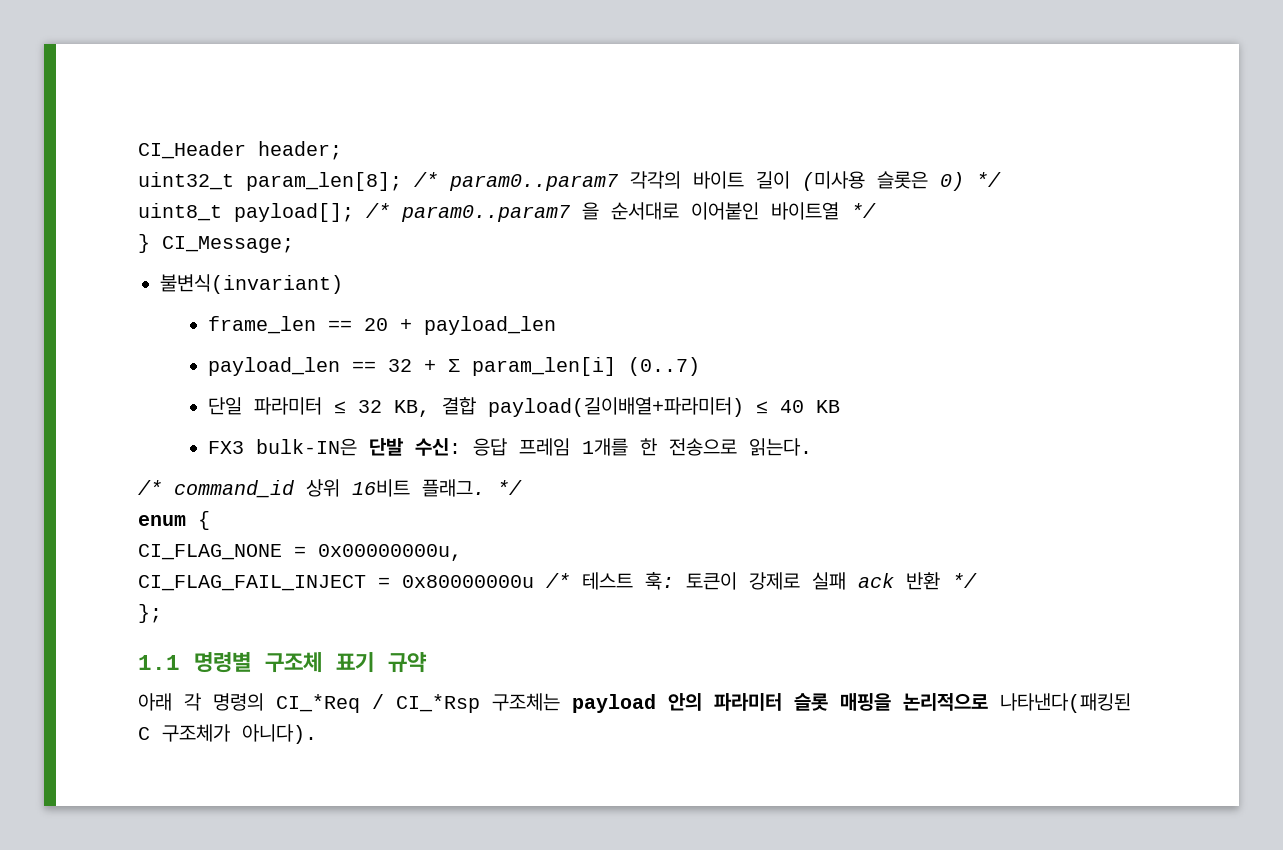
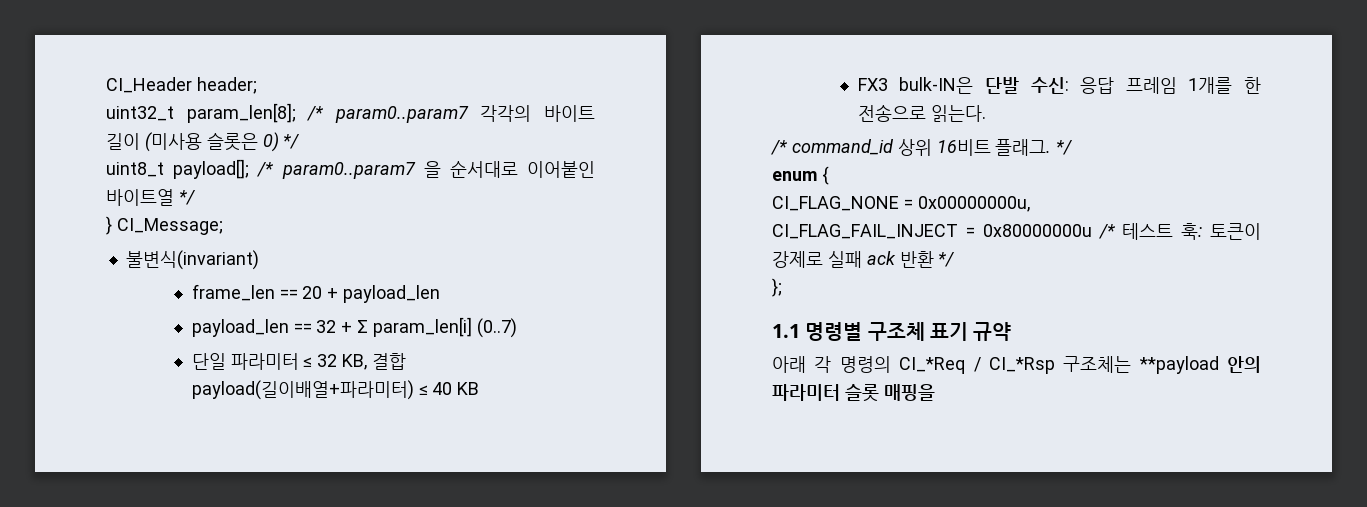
[572,694,656,713] payload -> [1138,356,1219,374] **payload
[903,693,1131,713] [138,724,317,744] 논리적으로 나타낸다(패킹된 C 구조체가 아니다). -> (935, 392) none

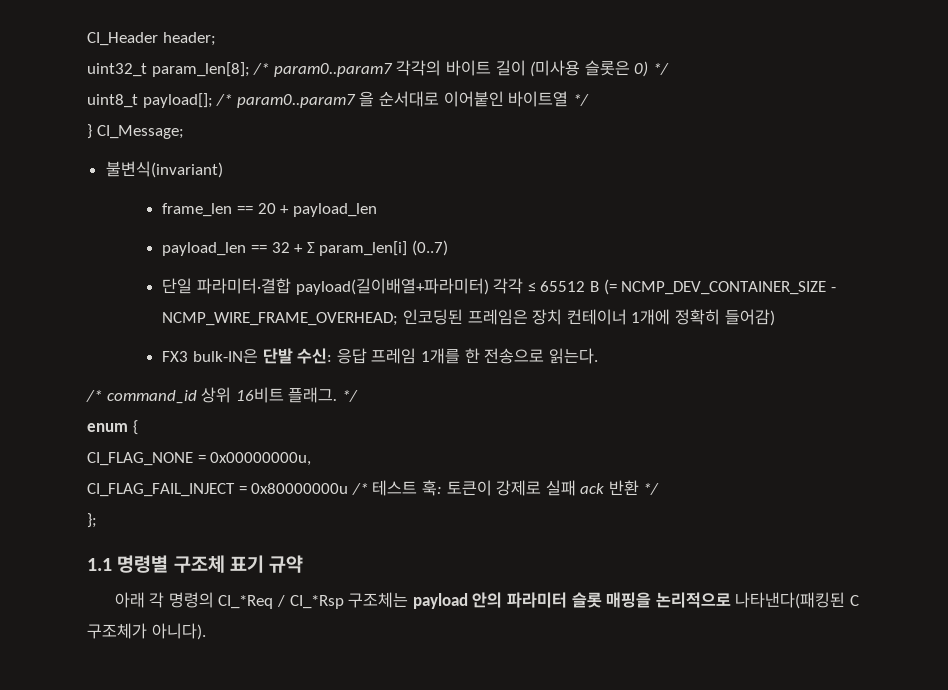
[230,353,406,370] [191,380,480,400] 파라미터 ≤ 32 KB, 결합 payload(길이배열+파라미터) ≤ 40 KB -> [196,278,836,295] [162,309,775,326] 파라미터·결합 payload(길이배열+파라미터) 각각 ≤ 65512 B (= NCMP_DEV_CONTAINER_SIZE - NCMP_WIRE_FRAME_OVERHEAD; 인코딩된 프레임은 장치 컨테이너 1개에 정확히 들어감)
[1138,356,1219,374] **payload -> [412,593,468,609] payload
(935, 392) none -> [655,592,859,609] [87,623,206,640] 논리적으로 나타낸다(패킹된 C 구조체가 아니다).

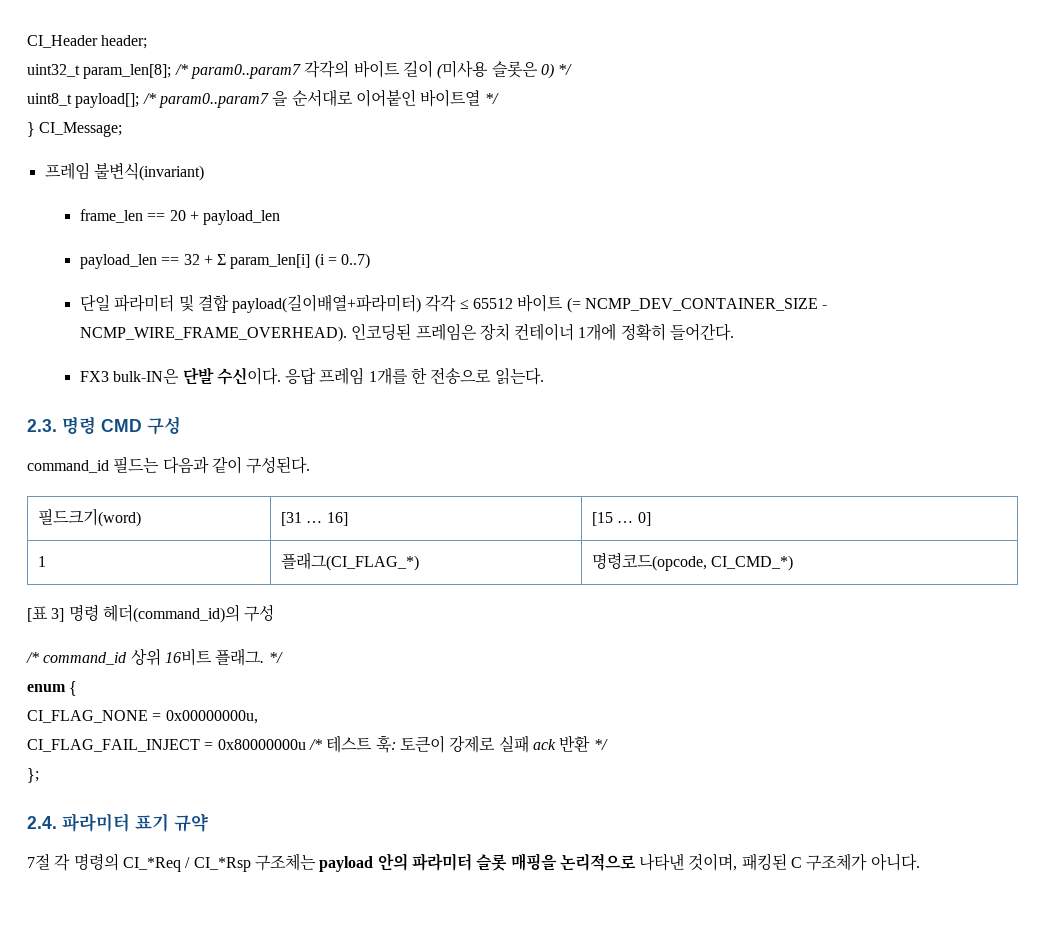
(184, 132) none -> [44,162,90,180] 프레임
[411,240,448,256] [162,278,291,294] (0..7) // 단일 파라미터·결합 -> [314,253,371,269] [79,294,229,312] (i = 0..7) // 단일 파라미터 및 결합
[589,281,599,292] B -> [517,294,564,312] 바이트
[162,312,399,326] NCMP_WIRE_FRAME_OVERHEAD; -> [79,326,347,342] NCMP_WIRE_FRAME_OVERHEAD).
[724,309,775,326] 들어감) -> [670,323,735,341] 들어간다.
[297,348,333,364] 수신: -> [216,367,281,385] 수신이다.
(598, 356) none -> [27,416,181,435] [27,456,311,474] [38,508,142,527] [281,512,348,526] [592,512,651,526] [38,556,47,567] [281,552,420,571] [592,552,794,571] [27,604,275,623] // 2.3. 명령 CMD 구성 // command_id 필드는 다음과 같이 구성된다. // 필드크기(word) | [31 … 16] | [15 … 0] // 1 | 플래그(CI_FLAG_*) | 명령코드(opcode, CI_CMD_*) // [표 3] 명령 헤더(command_id)의 구성
[87,555,225,573] 1.1 명령별 구조체 -> [27,813,130,832] 2.4. 파라미터
[114,592,145,608] 아래 -> [27,853,50,870] 7절
[735,592,846,609] 나타낸다(패킹된 -> [639,853,787,871] 나타낸 것이며, 패킹된
[151,623,206,640] 아니다). -> [870,853,920,871] 아니다.

